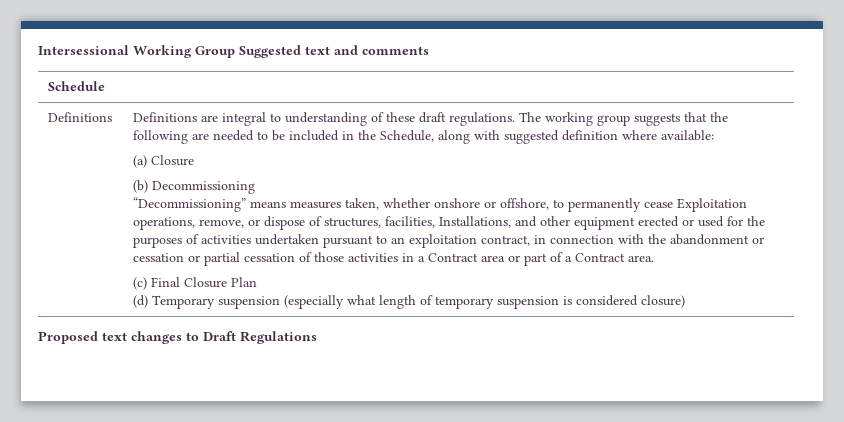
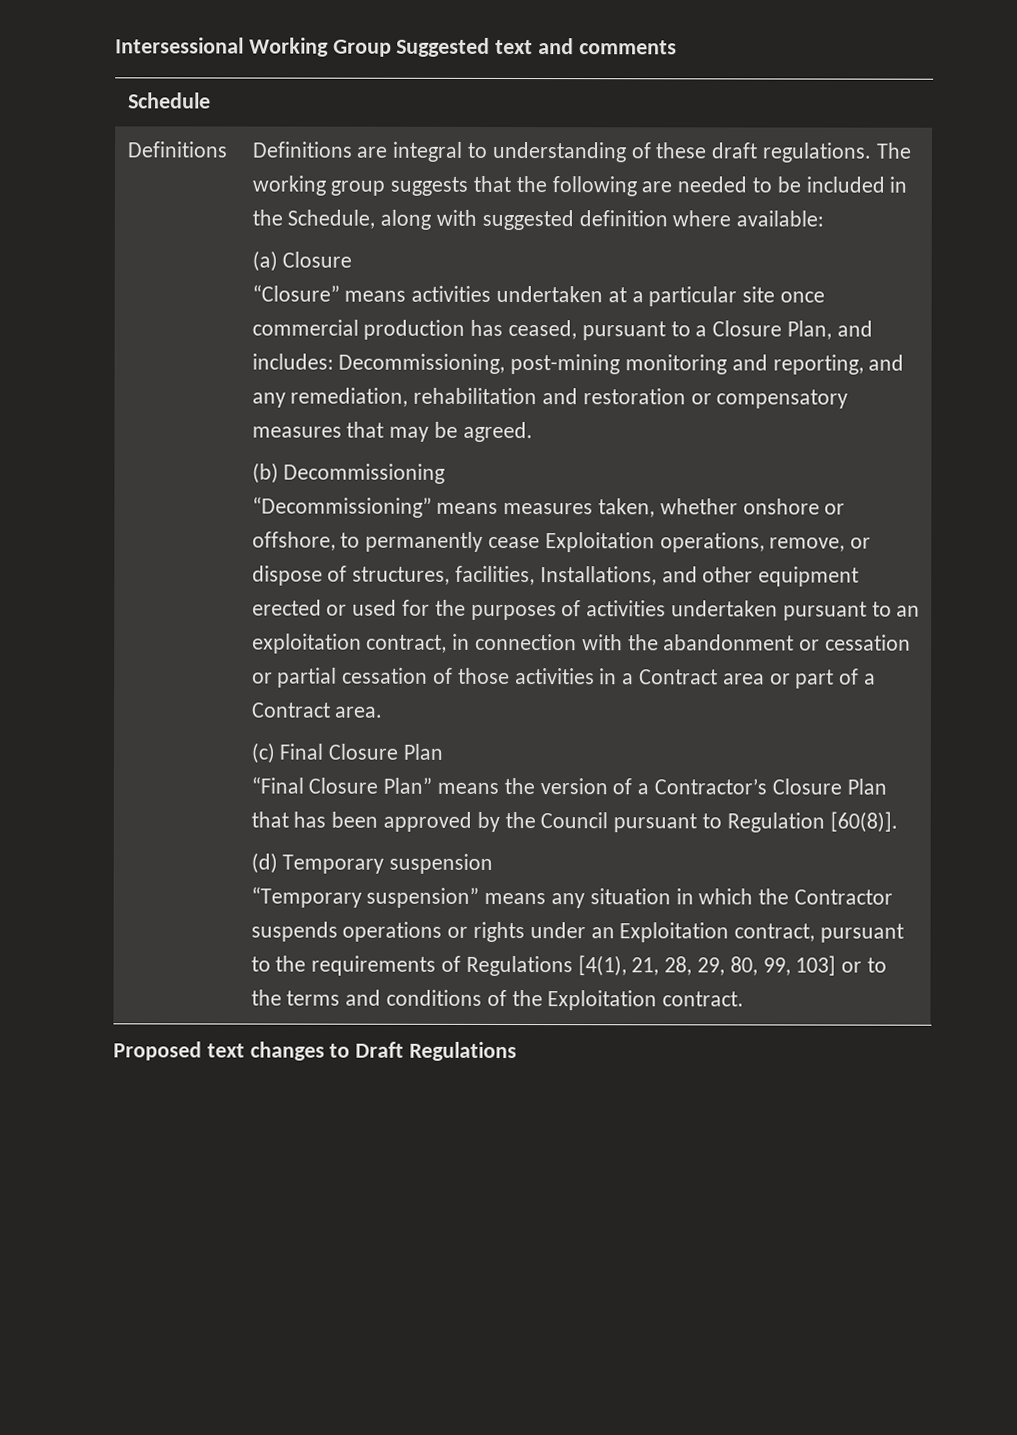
(195, 160) none -> [251,284,826,307] [251,319,873,341] [251,353,905,375] [251,387,849,409] [251,421,533,443] // “Closure” means activities undertaken at a particular site once commercial production has ceased, pursuant to a Closure Plan, and includes: Decommissioning, post-mining monitoring and reporting, and any remediation, rehabilitation and restoration or compensatory measures that may be agreed.
[133,295,686,309] (d) Temporary suspension (especially what length of temporary suspension is considered closure) -> [250,776,887,795] [250,811,898,833] [250,852,494,874] [250,886,894,909] [250,921,905,943] [250,955,888,977] [250,989,745,1011] “Final Closure Plan” means the version of a Contractor’s Closure Plan that has been approved by the Council pursuant to Regulation [60(8)]. // (d) Temporary suspension // “Temporary suspension” means any situation in which the Contractor suspends operations or rights under an Exploitation contract, pursuant to the requirements of Regulations [4(1), 21, 28, 29, 80, 99, 103] or to the terms and conditions of the Exploitation contract.

